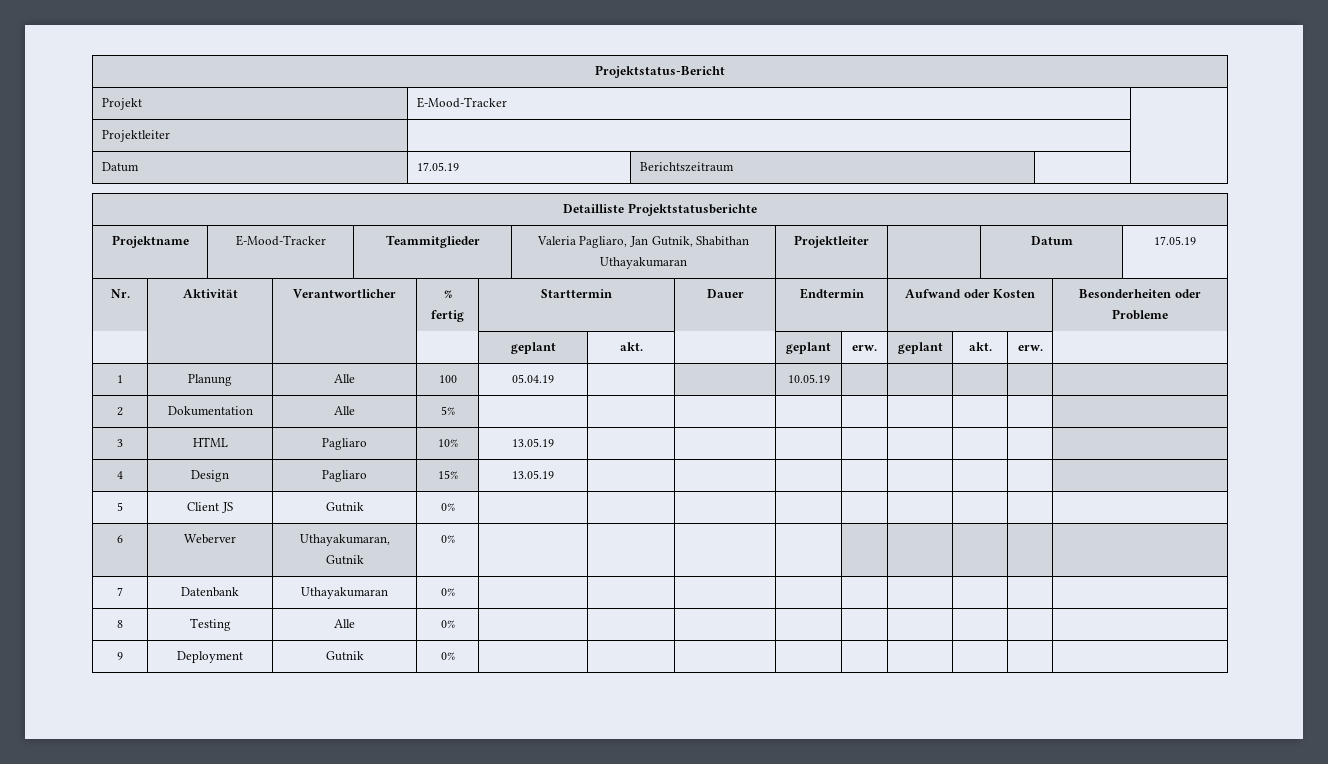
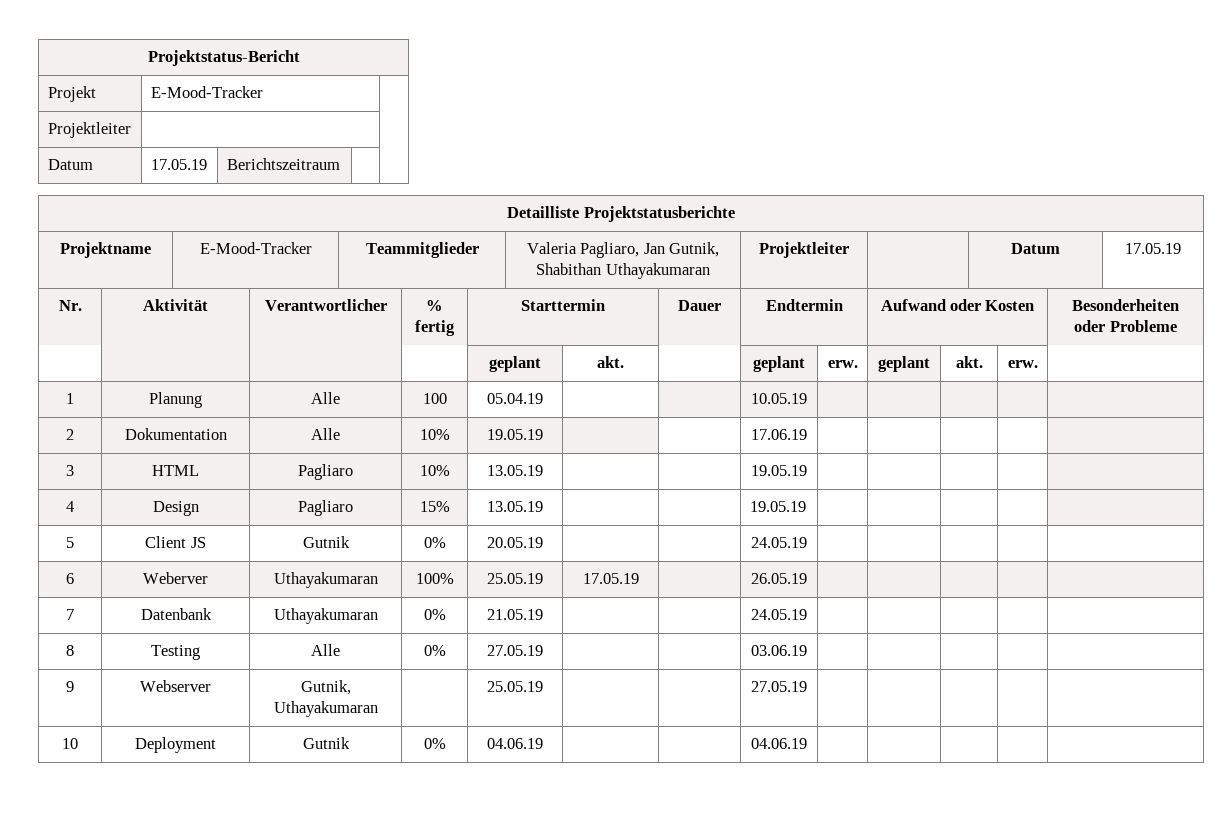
[440,406,455,415] 5% | | | | -> [419,429,450,440] [487,429,543,440] [751,429,807,440] 10% | 19.05.19 | | | 17.06.19
(554, 442) none -> [751,465,807,476] 19.05.19
(554, 474) none -> [749,501,806,512] 19.05.19
(455, 507) | | | -> [487,537,543,548] [751,537,807,548] 20.05.19 | | | 24.05.19
[299,534,390,546] [325,555,364,565] [440,535,455,543] Uthayakumaran, Gutnik | 0% | | | | -> [273,572,378,588] [415,573,454,584] [487,573,543,584] [582,573,639,584] [751,573,807,584] Uthayakumaran | 100% | 25.05.19 | 17.05.19 | | 26.05.19
(455, 592) | | | -> [487,609,543,620] [751,609,807,620] 21.05.19 | | | 24.05.19
(455, 624) | | | -> [487,645,543,656] [751,645,807,656] 27.05.19 | | | 03.06.19
(123, 656) none -> [140,680,211,692] [300,680,351,695] [273,701,378,717] [487,681,543,692] [751,681,807,692] [62,738,78,749] | Webserver | Gutnik, Uthayakumaran | | 25.05.19 | | | 27.05.19 | | | | | // 10
(455, 656) | | | -> [487,738,543,749] [751,738,807,749] 04.06.19 | | | 04.06.19

